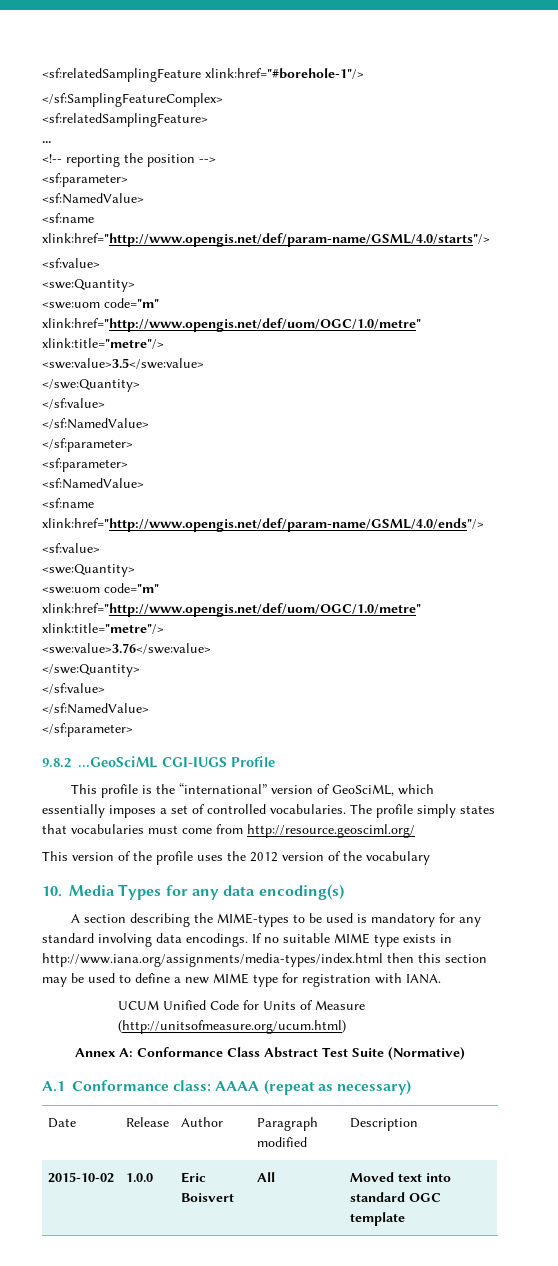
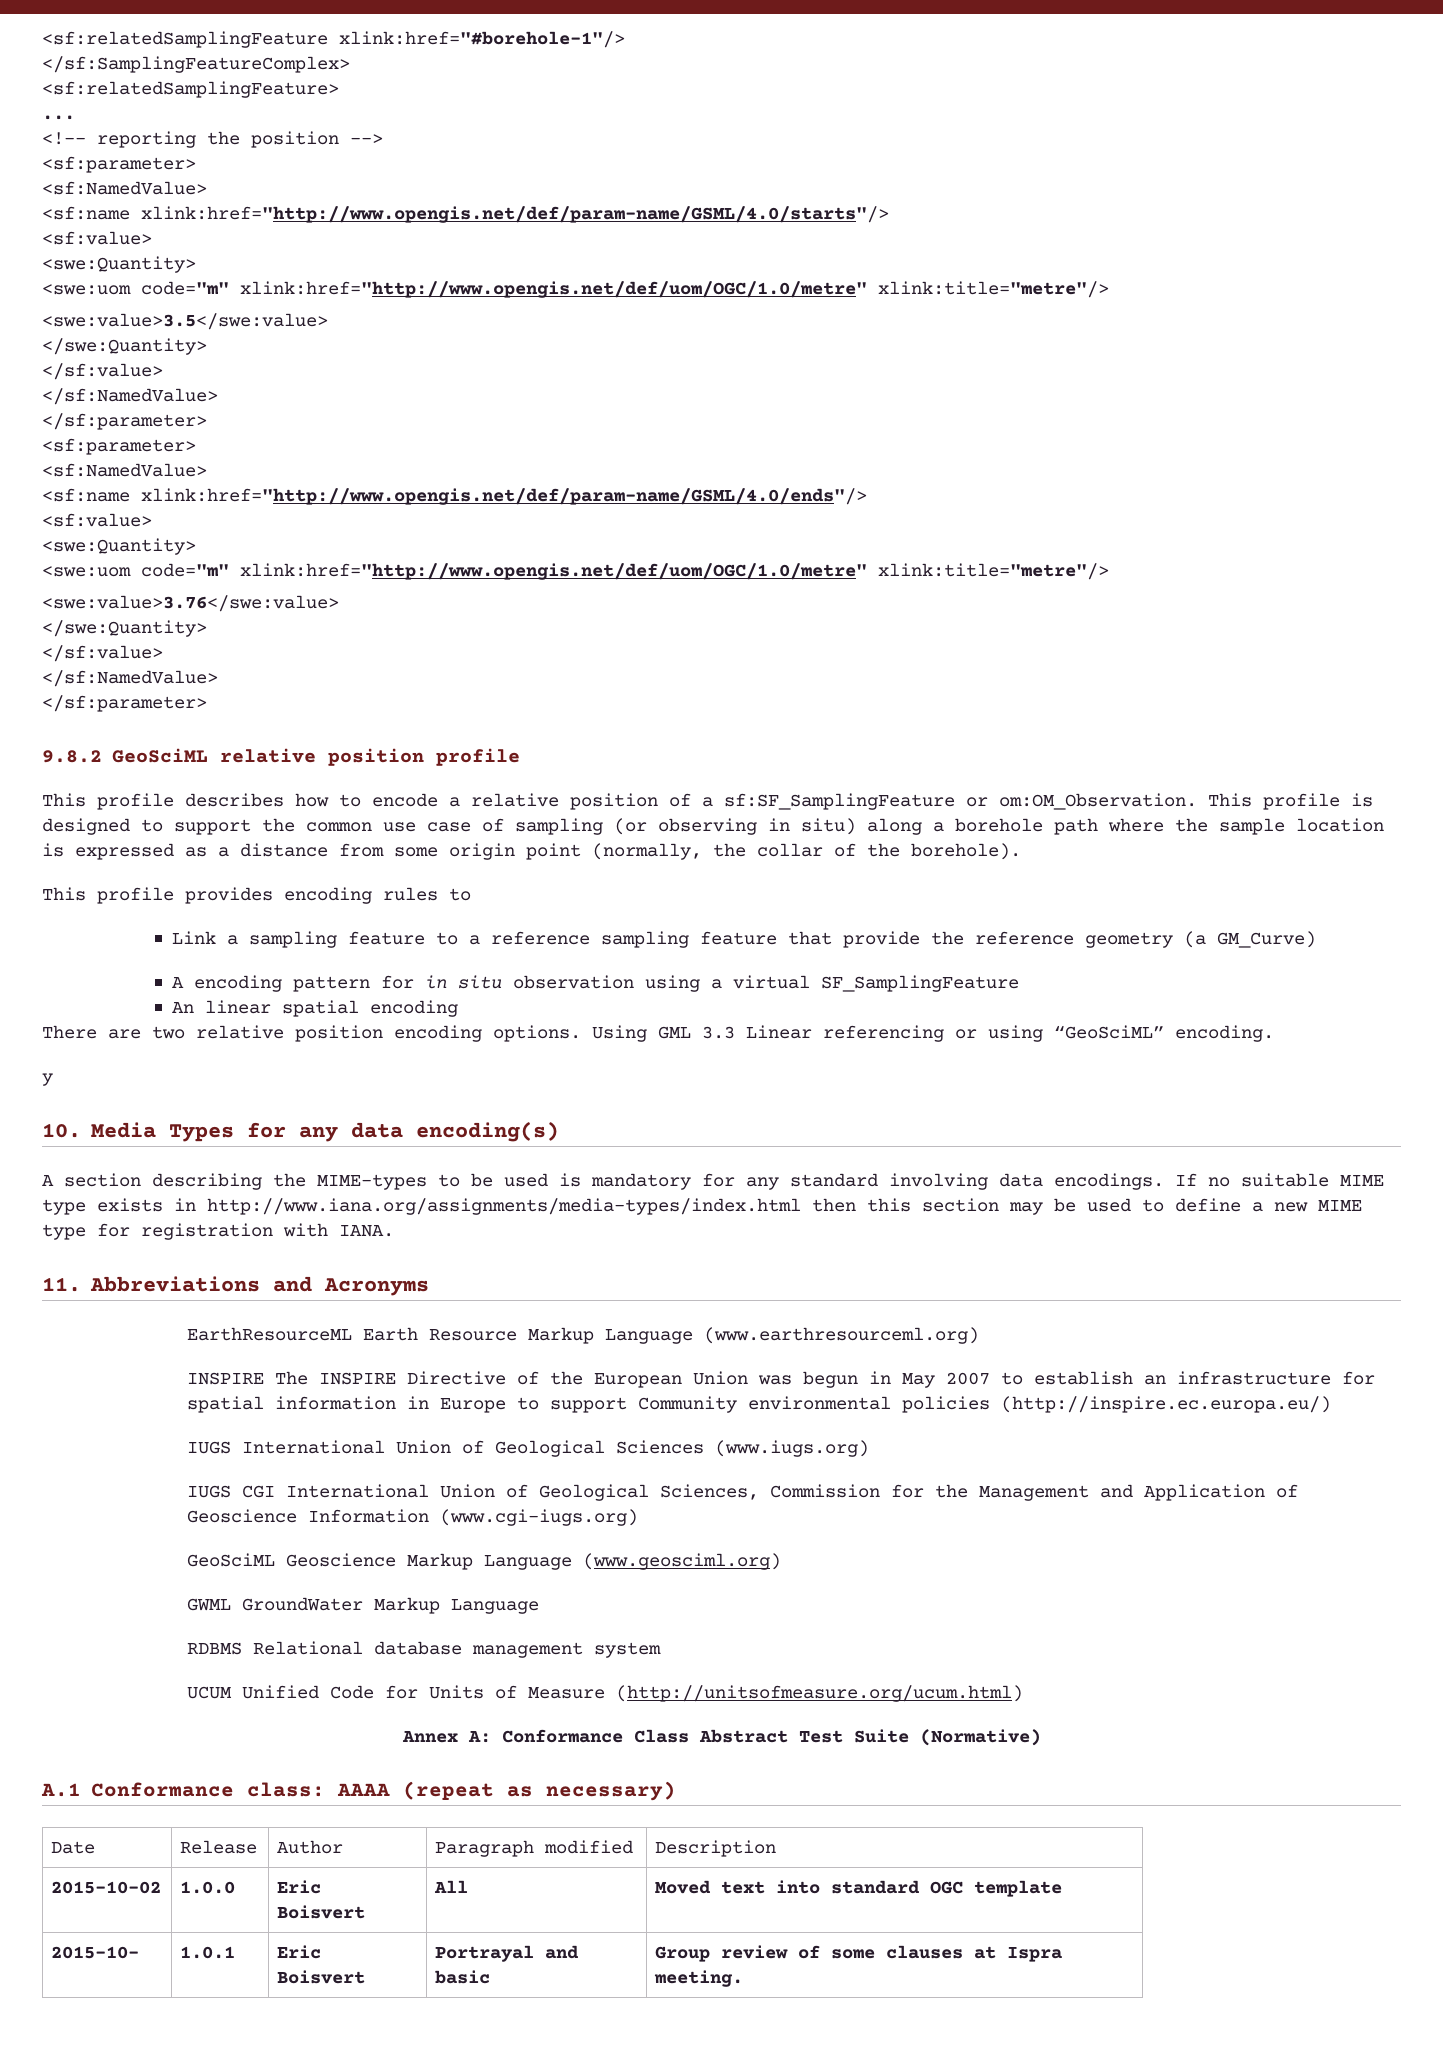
[78,756,275,768] [71,783,435,798] [42,804,495,818] [42,824,415,838] [42,851,430,865] ...GeoSciML CGI-IUGS Profile // This profile is the “international” version of GeoSciML, which essentially imposes a set of controlled vocabularies. The profile simply states that vocabularies must come from http://resource.geosciml.org/ // This version of the profile uses the 2012 version of the vocabulary -> [111,748,520,766] [42,793,1373,810] [42,818,1384,835] [42,843,1021,860] [42,887,471,904] [171,931,1316,948] [171,975,1019,992] [171,1000,458,1017] [42,1025,1274,1042] [42,1073,53,1086] GeoSciML relative position profile // This profile describes how to encode a relative position of a sf:SF_SamplingFeature or om:OM_Observation. This profile is designed to support the common use case of sampling (or observing in situ) along a borehole path where the sample location is expressed as a distance from some origin point (normally, the collar of the borehole). // This profile provides encoding rules to // Link a sampling feature to a reference sampling feature that provide the reference geometry (a GM_Curve) // A encoding pattern for in situ observation using a virtual SF_SamplingFeature // An linear spatial encoding // There are two relative position encoding options. Using GML 3.3 Linear referencing or using “GeoSciML” encoding. // y
(441, 979) none -> [42,1276,429,1296] [187,1327,980,1344] [187,1371,1376,1388] [187,1396,1332,1413] [187,1440,870,1457] [187,1484,1299,1501] [187,1509,639,1526] [187,1553,782,1570] [187,1597,540,1614] [187,1641,662,1658] // 11. Abbreviations and Acronyms // EarthResourceML Earth Resource Markup Language (www.earthresourceml.org) // INSPIRE The INSPIRE Directive of the European Union was begun in May 2007 to establish an infrastructure for spatial information in Europe to support Community environmental policies (http://inspire.ec.europa.eu/) // IUGS International Union of Geological Sciences (www.iugs.org) // IUGS CGI International Union of Geological Sciences, Commission for the Management and Application of Geoscience Information (www.cgi-iugs.org) // GeoSciML Geoscience Markup Language (www.geosciml.org) // GWML GroundWater Markup Language // RDBMS Relational database management system
(405, 1219) none -> [51,1946,140,1959] [180,1946,236,1959] [277,1945,322,1959] [277,1970,366,1984] [435,1945,580,1962] [435,1970,491,1984] [655,1945,1063,1962] [654,1970,744,1987] // 2015-10- | 1.0.1 | Eric Boisvert | Portrayal and basic | Group review of some clauses at Ispra meeting.

